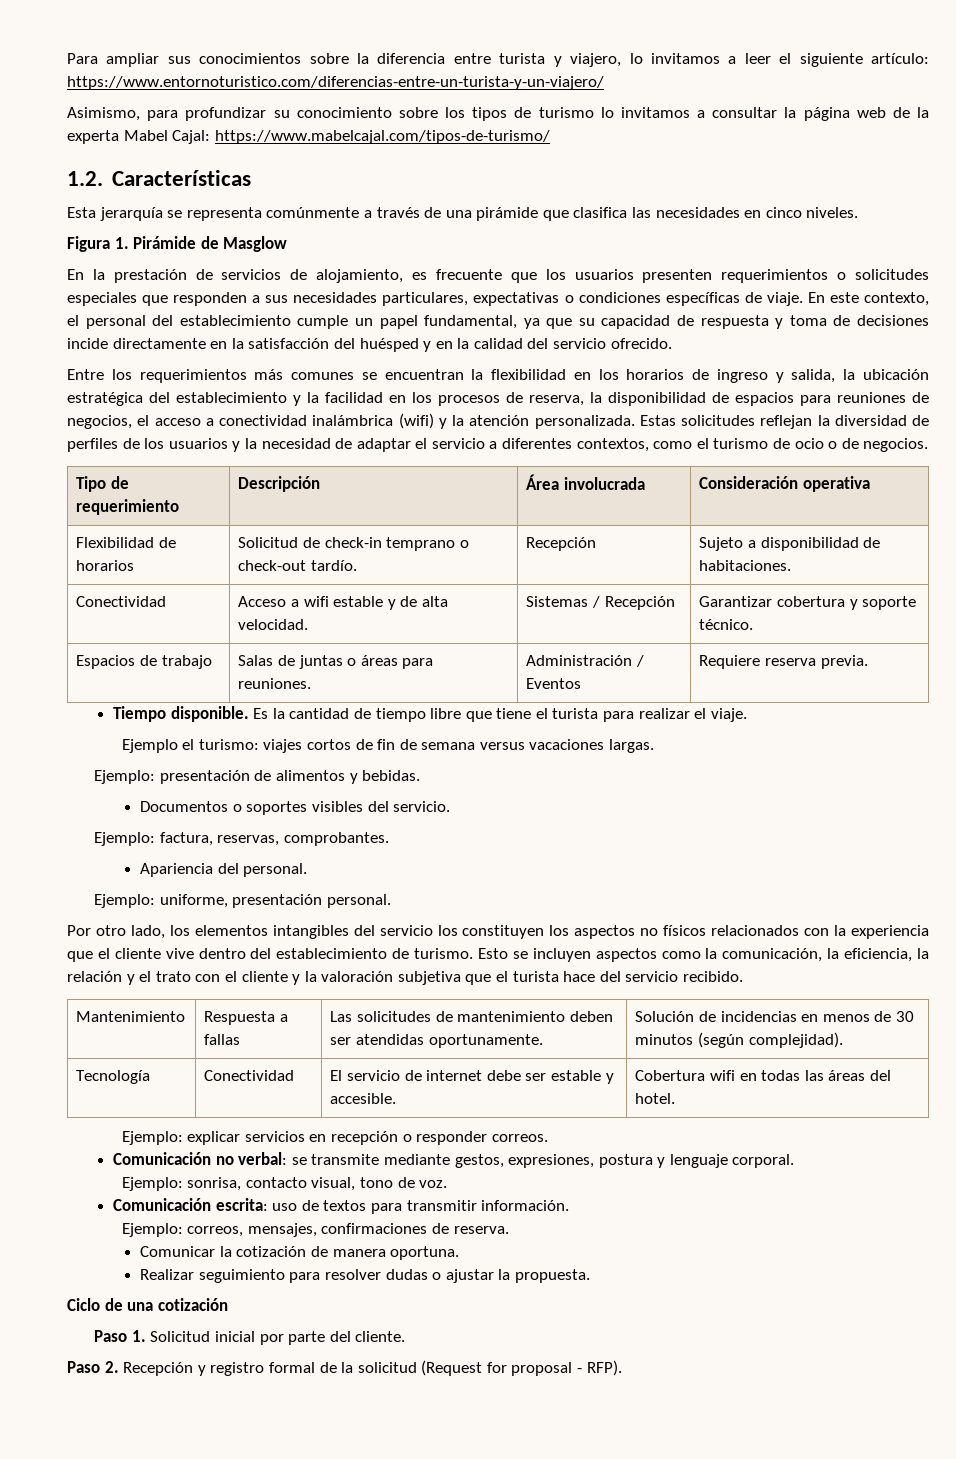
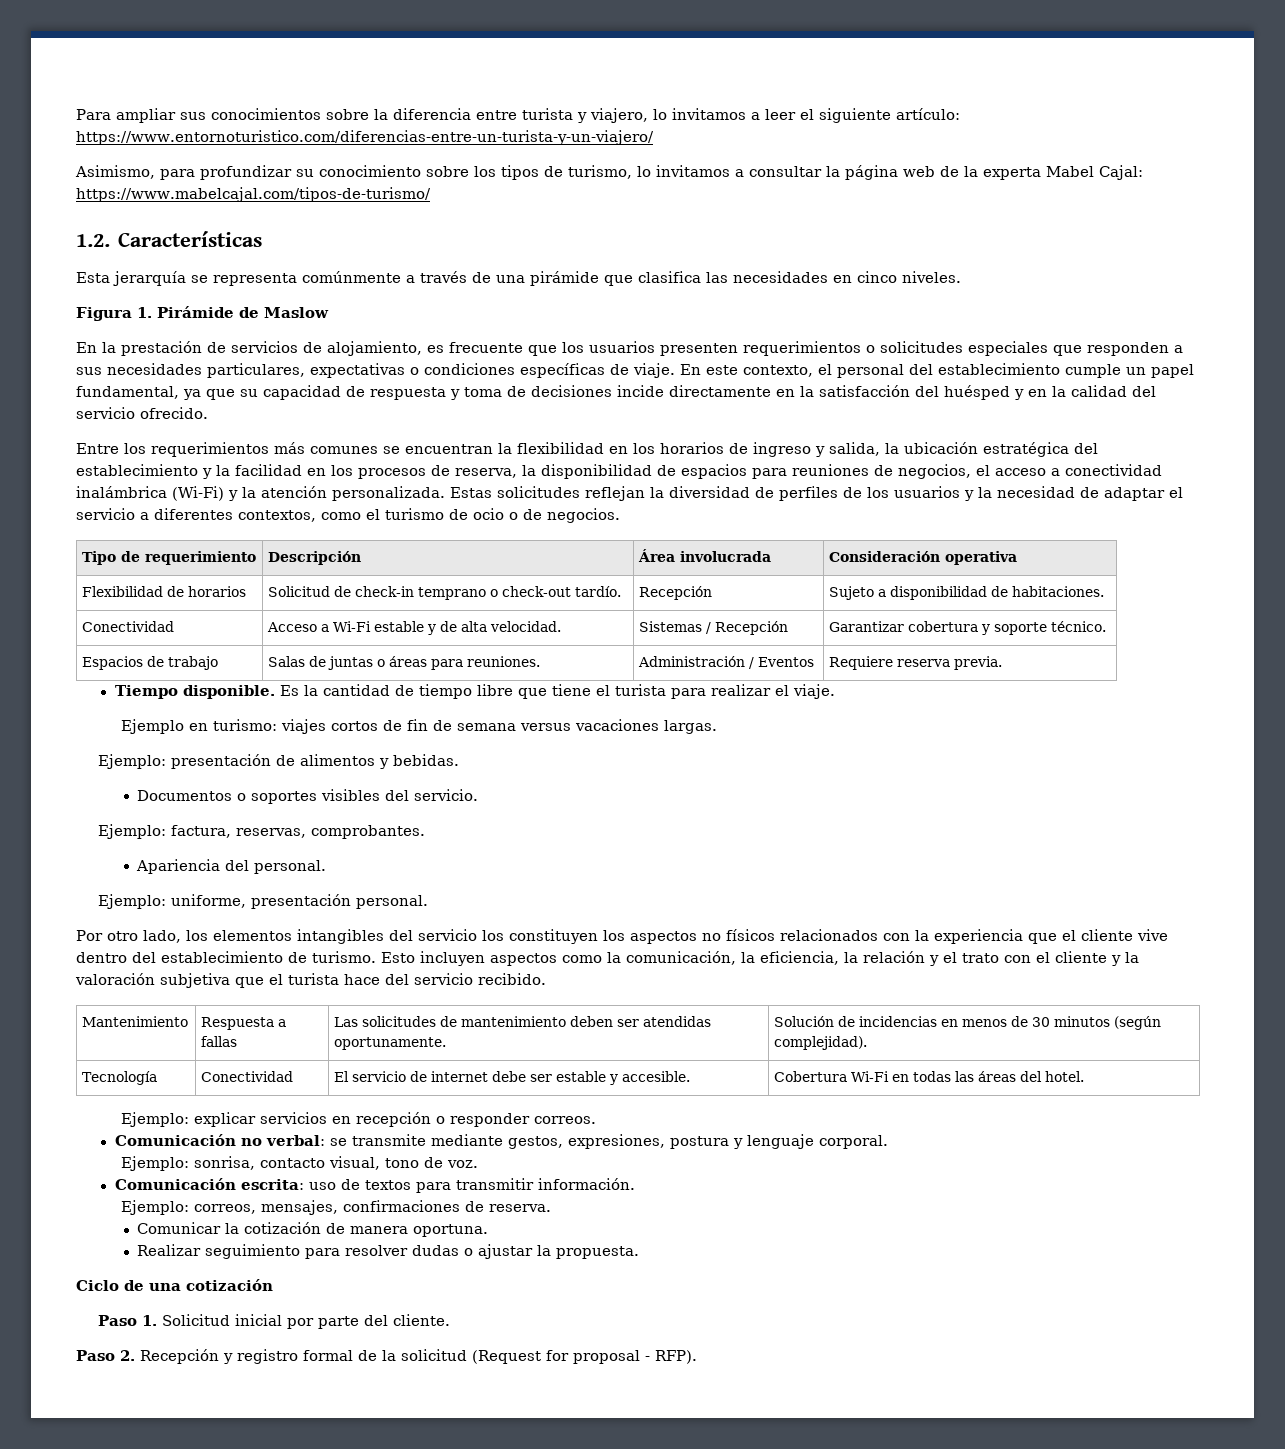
[538,107,594,118] turismo -> [568,165,632,179] turismo,
[223,236,288,252] Masglow -> [264,307,329,318] Maslow
[398,413,434,429] (wifi) -> [172,486,224,501] (Wi-Fi)
[303,596,329,607] wifi -> [333,621,372,632] Wi-Fi
[182,739,195,750] el -> [188,723,208,731] en
[512,951,528,959] se -> (415, 957) none
[710,1070,736,1081] wifi -> [851,1071,890,1082] Wi-Fi

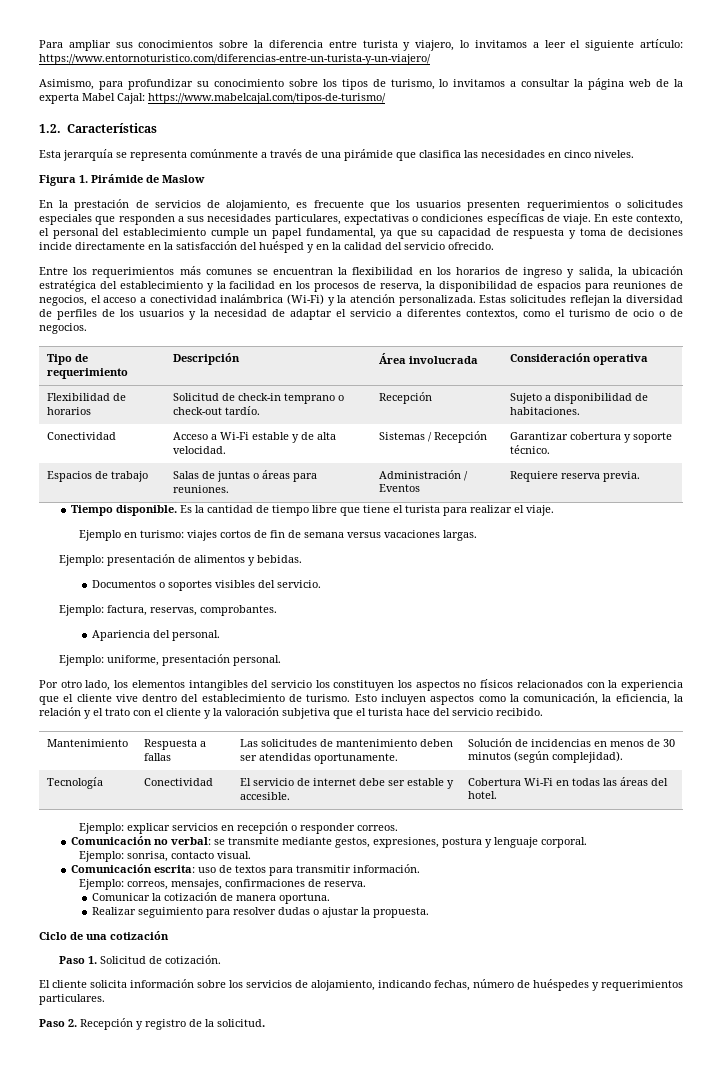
[328,1156,478,1170] visual, tono de voz. -> [217,851,252,859] visual.
[235,1314,451,1329] inicial por parte del cliente. -> [149,955,222,964] [39,979,683,991] [39,994,105,1005] de cotización. // El cliente solicita información sobre los servicios de alojamiento, indicando fechas, número de huéspedes y requerimientos particulares.
[303,1349,697,1364] formal de la solicitud (Request for proposal - RFP). -> [189,1019,265,1027] de la solicitud.

